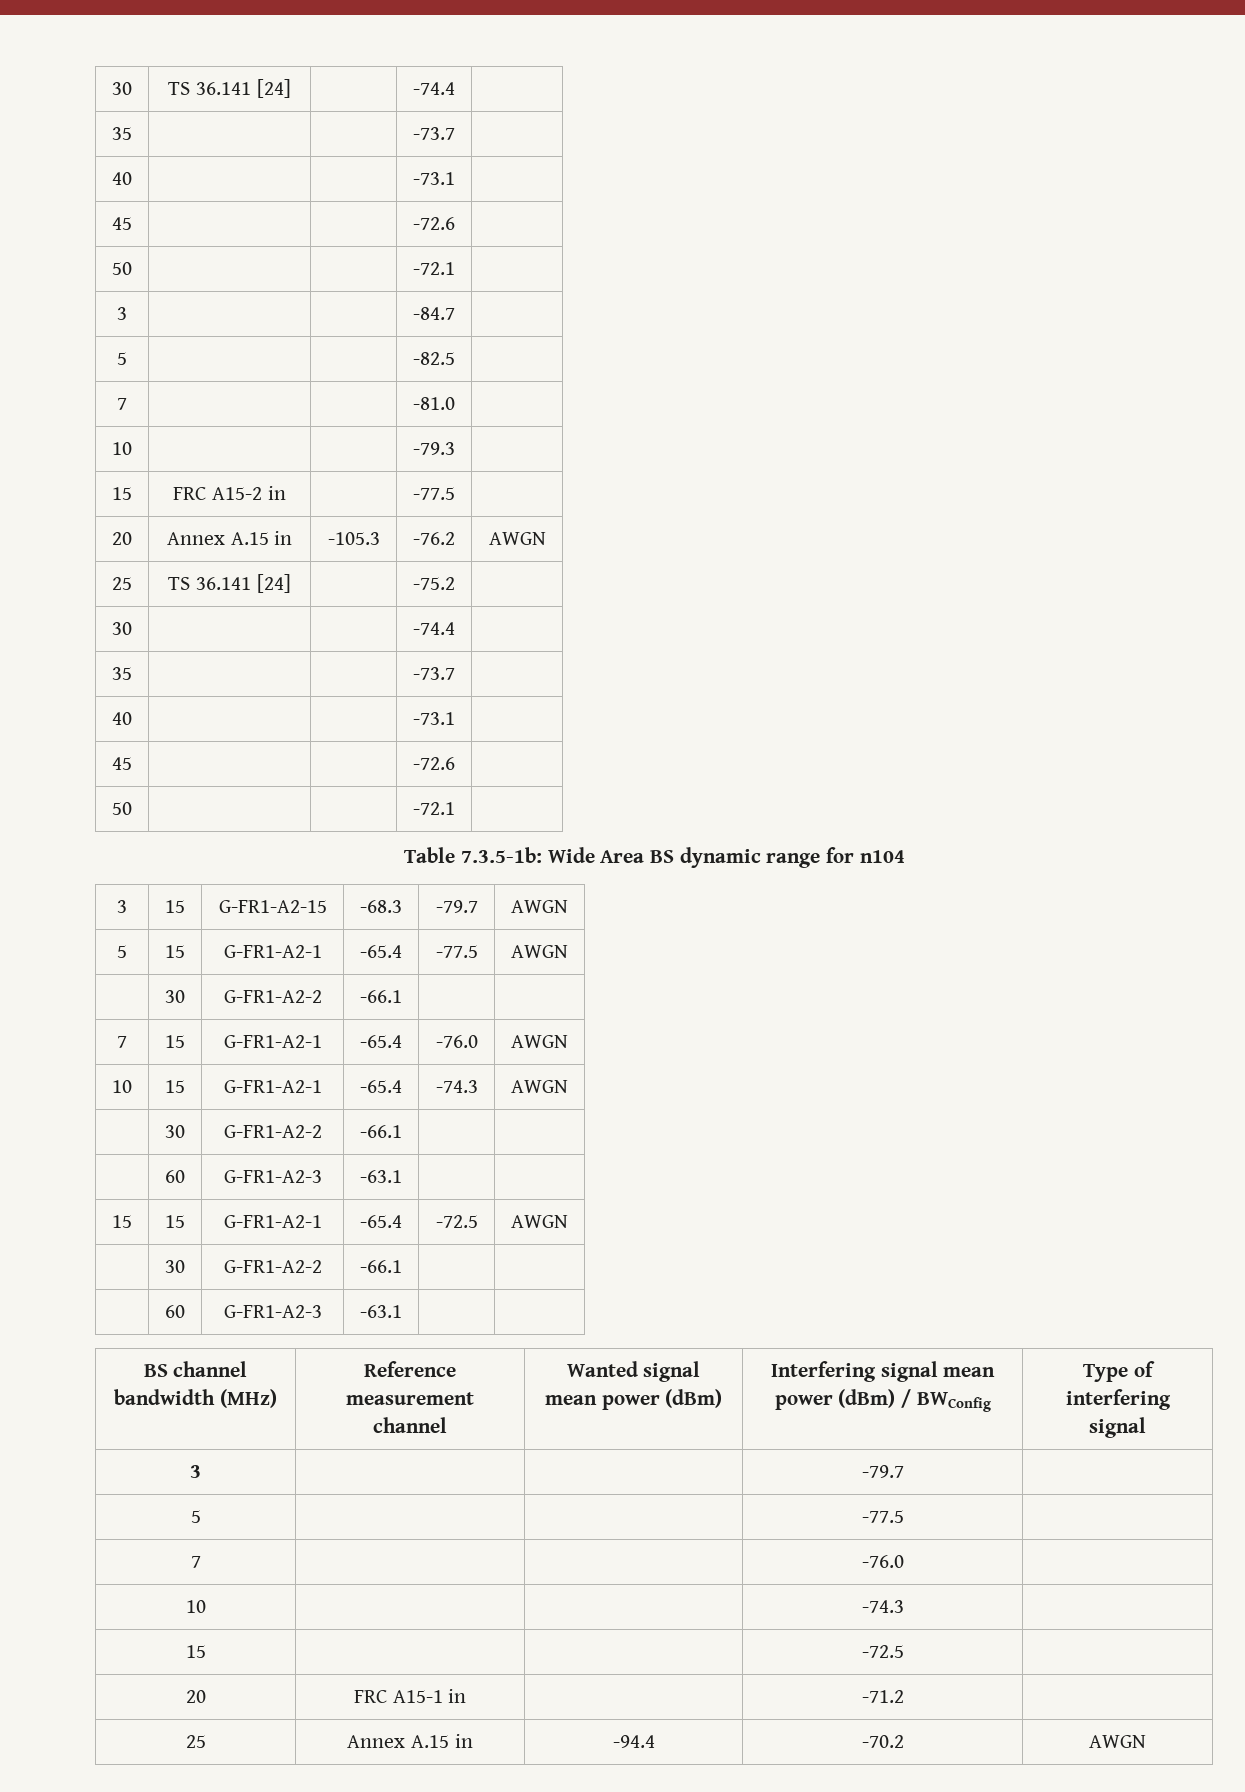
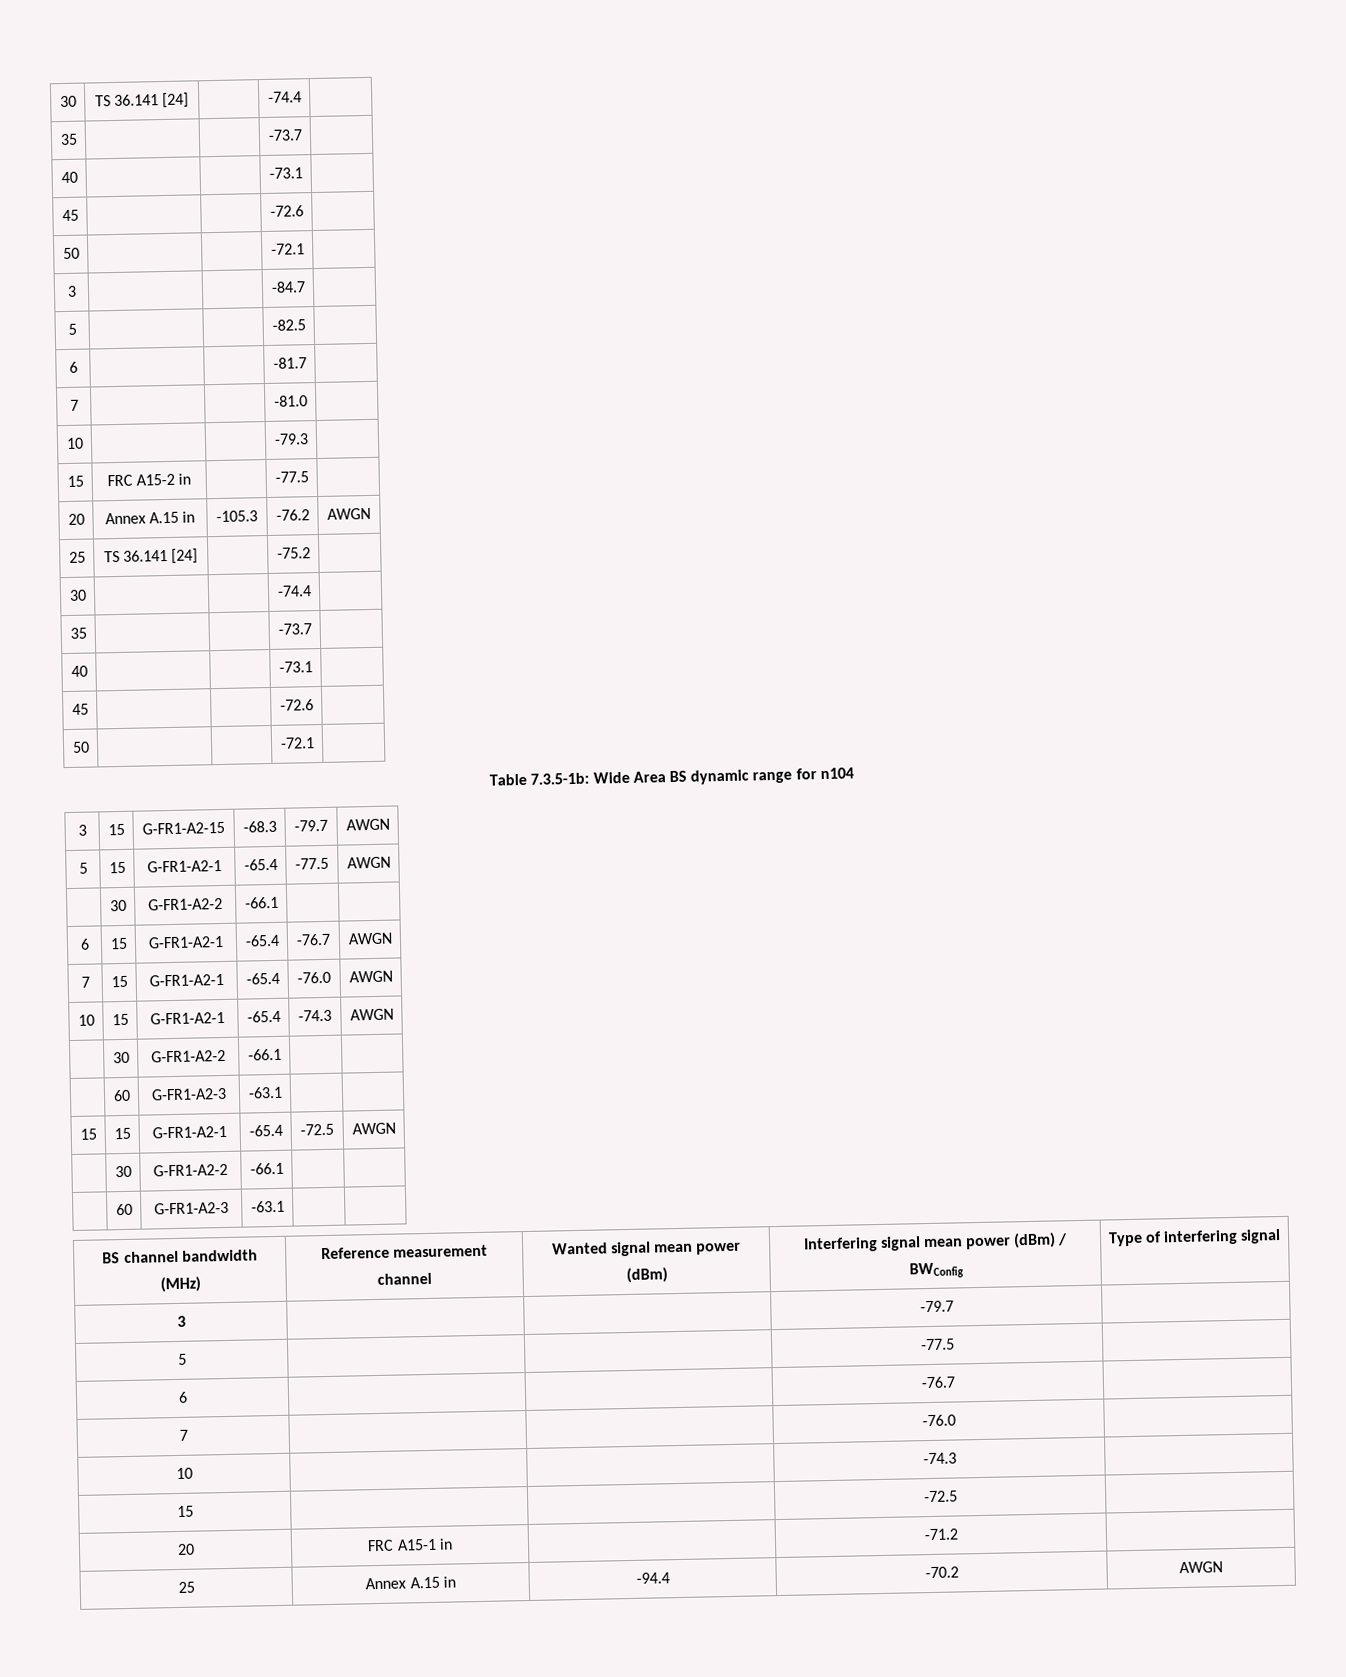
(455, 358) none -> [68,361,78,373] [272,357,307,369] // 6 | | | -81.7 |
(402, 996) none -> [79,938,90,950] [109,937,128,950] [148,935,224,949] [244,934,280,947] [296,933,331,946] [347,932,393,945] // 6 | 15 | G-FR1-A2-1 | -65.4 | -76.7 | AWGN
(904, 1516) none -> [177,1391,188,1403] [920,1376,955,1389] // 6 | | | -76.7 |

